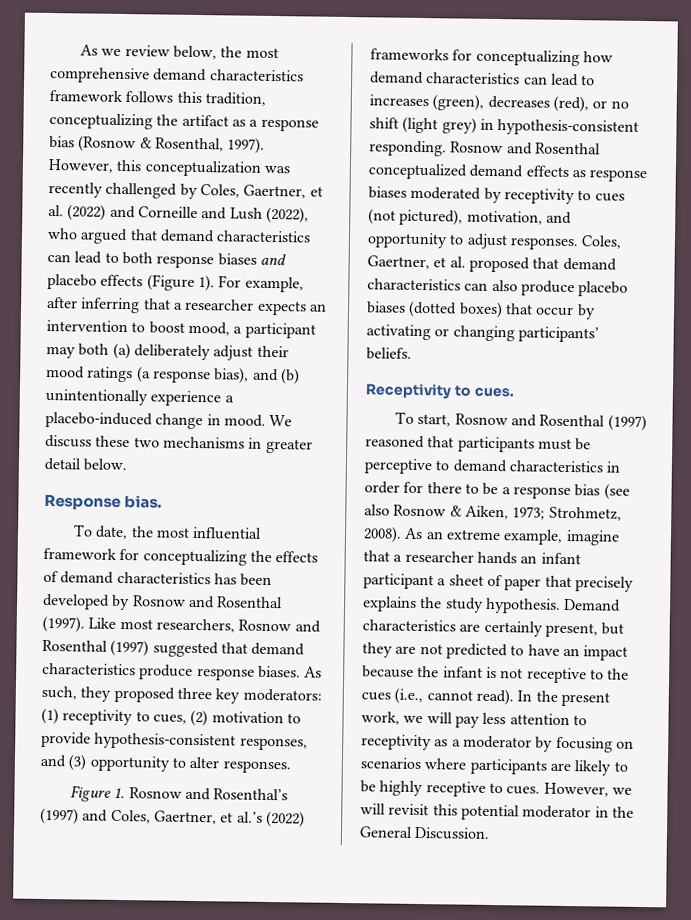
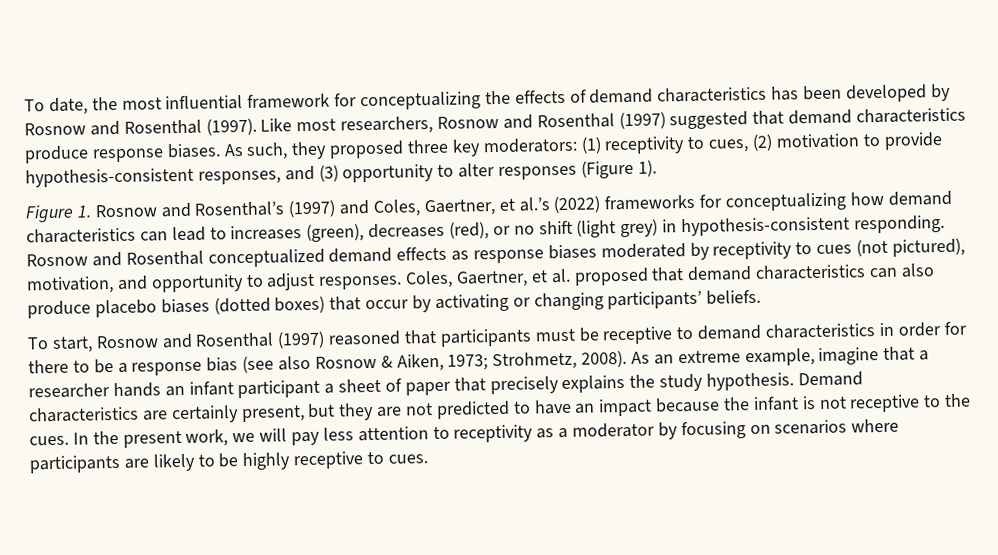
[80,44,279,60] [50,66,304,84] [49,89,266,106] [49,112,319,132] [49,135,266,154] [48,158,290,177] [48,181,323,199] [48,204,309,224] [47,227,312,245] [47,251,286,269] [47,273,304,293] [47,296,327,316] [46,319,316,339] [46,342,289,361] [46,365,300,385] [45,388,234,407] [45,411,293,430] [45,434,313,454] [44,457,128,472] [44,493,163,510] As we review below, the most comprehensive demand characteristics framework follows this tradition, conceptualizing the artifact as a response bias (Rosnow & Rosenthal, 1997). However, this conceptualization was recently challenged by Coles, Gaertner, et al. (2022) and Corneille and Lush (2022), who argued that demand characteristics can lead to both response biases and placebo effects (Figure 1). For example, after inferring that a researcher expects an intervention to boost mood, a participant may both (a) deliberately adjust their mood ratings (a response bias), and (b) unintentionally experience a placebo-induced change in mood. We discuss these two mechanisms in greater detail below. // Response bias. // -> (24, 105) none
[222,760,291,774] responses. -> [498,159,657,180] responses (Figure 1).
[365,383,514,400] // Receptivity to cues. -> (762, 297) none
[364,458,433,475] perceptive -> [602,326,674,345] receptive
[361,687,514,706] cues (i.e., cannot read). -> [29,435,69,446] cues.
[543,782,632,797] [360,803,634,821] [359,826,491,840] However, we will revisit this potential moderator in the General Discussion. -> (428, 459) none

